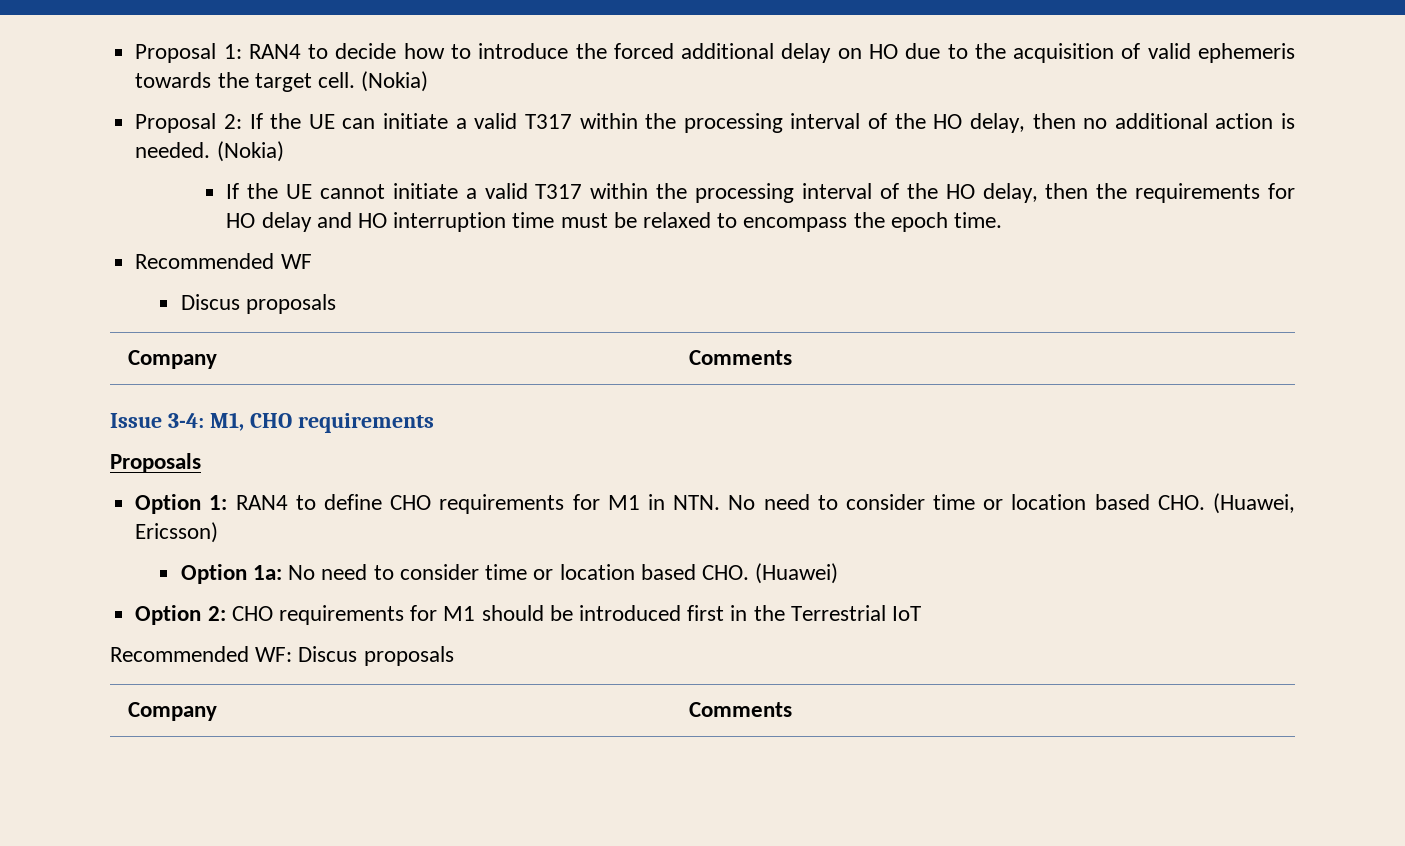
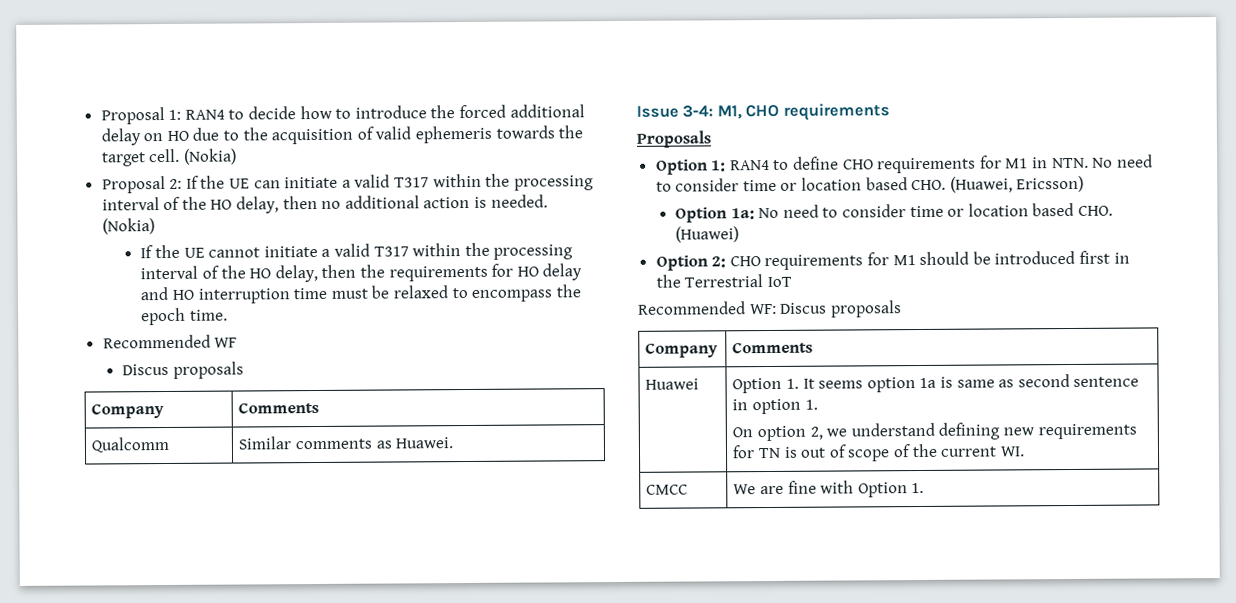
(793, 357) none -> [91,436,170,453] [238,436,454,450] // Qualcomm | Similar comments as Huawei.
(793, 709) none -> [645,378,700,390] [732,374,1140,394] [732,398,818,415] [732,422,1137,442] [732,443,1025,462] [646,484,689,495] [733,480,925,498] // Huawei | Option 1. It seems option 1a is same as second sentence in option 1. // On option 2, we understand defining new requirements for TN is out of scope of the current WI. // CMCC | We are fine with Option 1.

